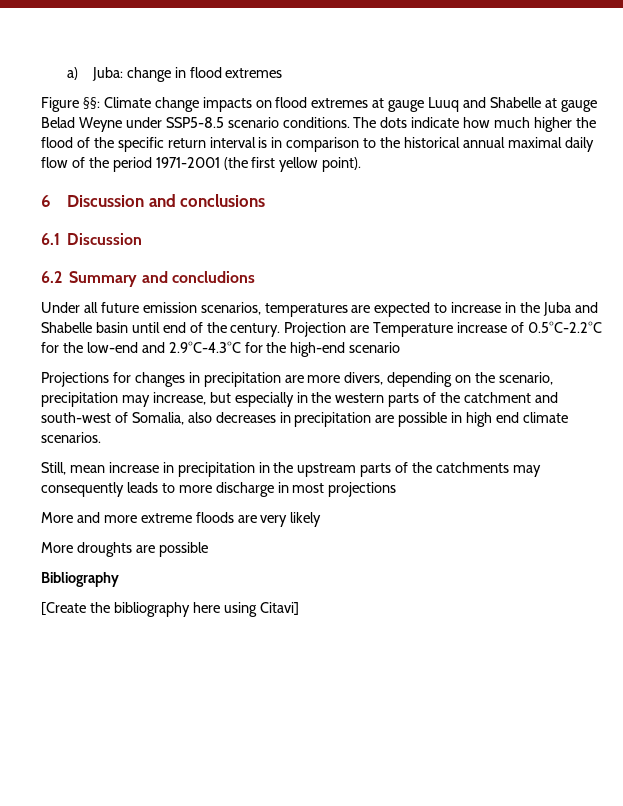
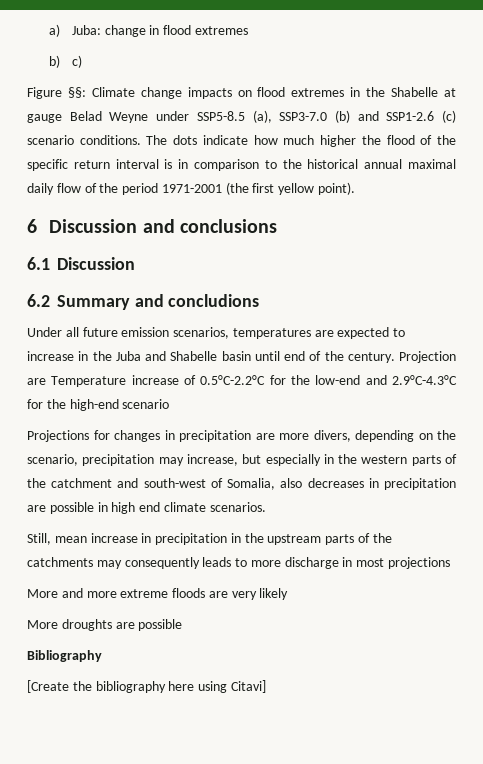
(283, 73) none -> [49,55,82,68] // b) c)
[372,97,487,112] at gauge Luuq and -> [350,87,386,97] in the
(224, 122) none -> [252,110,456,123] (a), SSP3-7.0 (b) and SSP1-2.6 (c)

